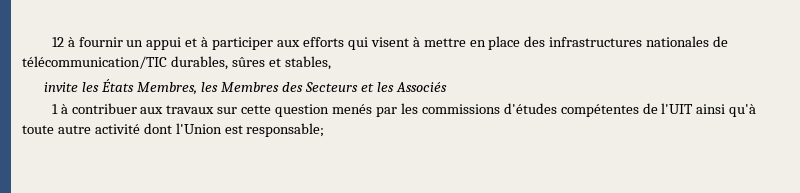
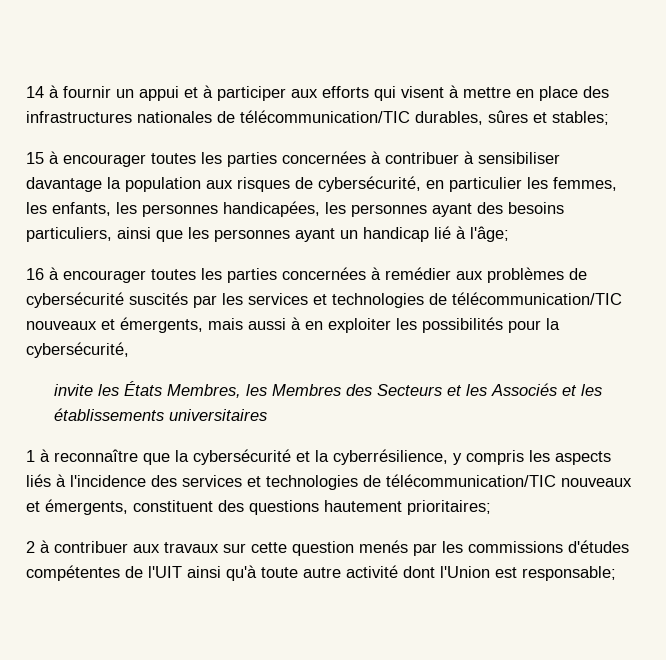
[51,37,64,47] 12 -> [26,86,44,98] 14
[284,56,331,70] stables, -> [552,111,609,125] [26,151,560,167] [26,176,617,192] [26,201,564,217] [26,226,509,242] [26,267,587,283] [26,292,622,308] [26,317,560,333] [26,342,129,358] stables; // 15 à encourager toutes les parties concernées à contribuer à sensibiliser davantage la population aux risques de cybersécurité, en particulier les femmes, les enfants, les personnes handicapées, les personnes ayant des besoins particuliers, ainsi que les personnes ayant un handicap lié à l'âge; // 16 à encourager toutes les parties concernées à remédier aux problèmes de cybersécurité suscités par les services et technologies de télécommunication/TIC nouveaux et émergents, mais aussi à en exploiter les possibilités pour la cybersécurité,
[51,104,58,114] // 1 -> [561,384,602,396] [53,408,267,421] [26,449,611,465] [26,474,632,490] [26,499,491,515] [26,541,35,553] et les établissements universitaires // 1 à reconnaître que la cybersécurité et la cyberrésilience, y compris les aspects liés à l'incidence des services et technologies de télécommunication/TIC nouveaux et émergents, constituent des questions hautement prioritaires; // 2

